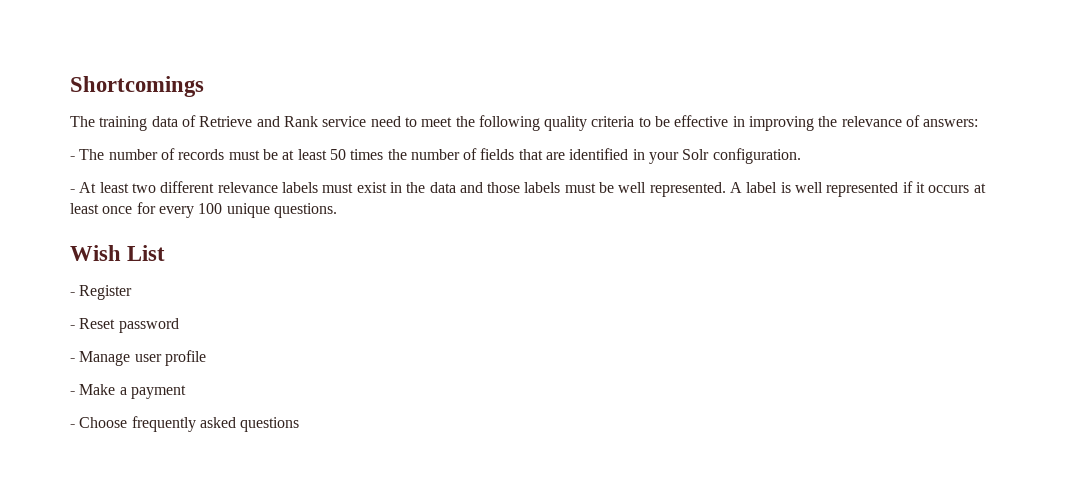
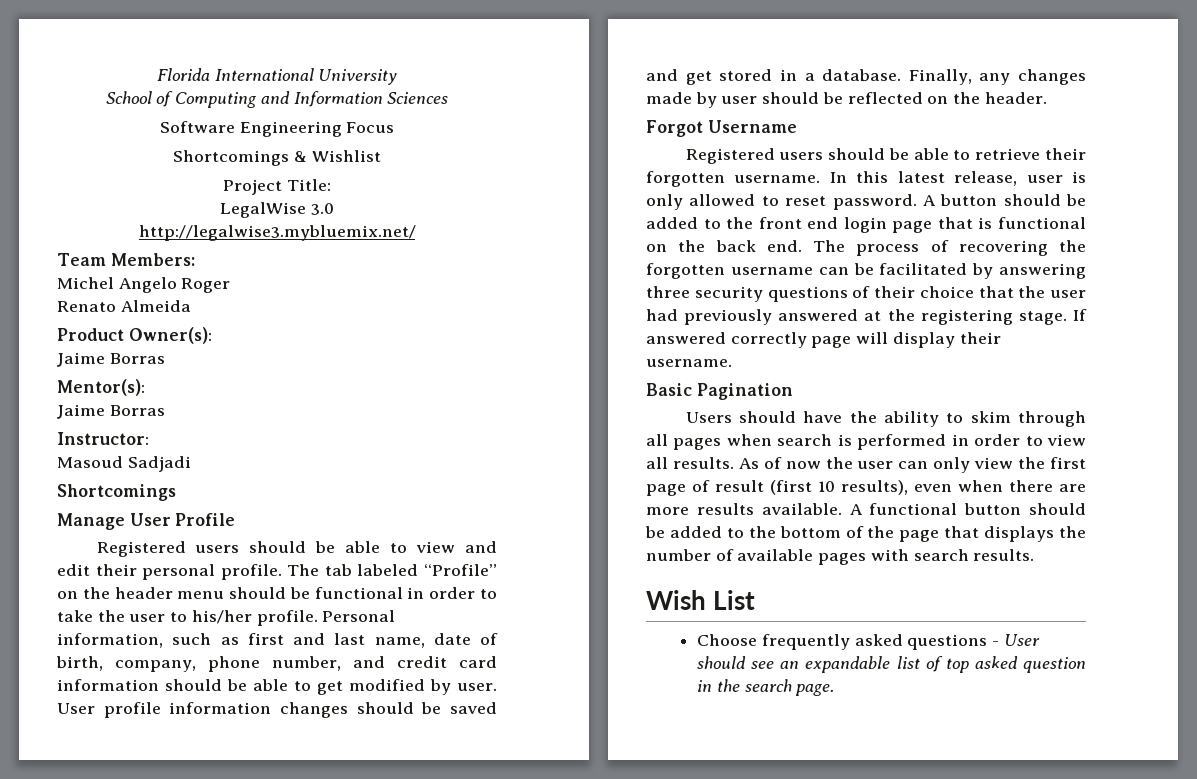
[70,76,204,97] [70,115,979,131] [70,148,801,164] [70,181,986,197] [70,202,337,218] [70,245,166,261] [70,285,133,300] [70,318,179,333] [70,350,206,366] [70,384,186,399] [70,416,300,432] Shortcomings // The training data of Retrieve and Rank service need to meet the following quality criteria to be effective in improving the relevance of answers: // - The number of records must be at least 50 times the number of fields that are identified in your Solr configuration. // - At least two different relevance labels must exist in the data and those labels must be well represented. A label is well represented if it occurs at least once for every 100 unique questions. // Wish List // - Register // - Reset password // - Manage user profile // - Make a payment // - Choose frequently asked questions -> [156,68,398,85] [105,91,449,108] [159,121,395,137] [173,150,381,166] [223,179,331,195] [220,202,334,218] [138,225,416,241] [57,253,195,266] [57,277,231,293] [57,300,191,312] [57,327,212,344] [57,352,165,367] [57,379,145,396] [57,404,165,419] [57,432,149,445] [57,456,191,472] [57,484,176,501] [57,513,236,530] [96,541,497,557] [57,564,497,580] [57,587,497,599] [57,610,396,626] [57,633,498,648] [56,656,497,672] [57,679,497,695] [57,702,498,718] [646,69,1086,85] [646,92,1047,108] [646,120,797,137] [685,148,1086,164] [646,171,1086,187] [646,194,1086,210] [646,217,1086,233] [646,240,1086,256] [646,263,1086,279] [646,286,1086,302] [646,309,1087,325] [646,332,1001,348] [646,359,732,367] [646,383,793,400] [685,411,1086,427] [646,434,1086,450] [646,457,1086,473] [646,480,1086,496] [646,503,1086,515] [645,526,1086,542] [646,549,1035,565] [646,590,756,610] [697,634,1040,650] [697,656,1086,673] [697,679,835,696] Florida International University // School of Computing and Information Sciences // Software Engineering Focus // Shortcomings & Wishlist // Project Title: // LegalWise 3.0 // http://legalwise3.mybluemix.net/ // Team Members: // Michel Angelo Roger // Renato Almeida // Product Owner(s): // Jaime Borras // Mentor(s): // Jaime Borras // Instructor: // Masoud Sadjadi // Shortcomings // Manage User Profile // Registered users should be able to view and edit their personal profile. The tab labeled “Profile” on the header menu should be functional in order to take the user to his/her profile. Personal information, such as first and last name, date of birth, company, phone number, and credit card information should be able to get modified by user. User profile information changes should be saved and get stored in a database. Finally, any changes made by user should be reflected on the header. // Forgot Username // Registered users should be able to retrieve their forgotten username. In this latest release, user is only allowed to reset password. A button should be added to the front end login page that is functional on the back end. The process of recovering the forgotten username can be facilitated by answering three security questions of their choice that the user had previously answered at the registering stage. If answered correctly page will display their username. // Basic Pagination // Users should have the ability to skim through all pages when search is performed in order to view all results. As of now the user can only view the first page of result (first 10 results), even when there are more results available. A functional button should be added to the bottom of the page that displays the number of available pages with search results. // Wish List // Choose frequently asked questions - User should see an expandable list of top asked question in the search page.

